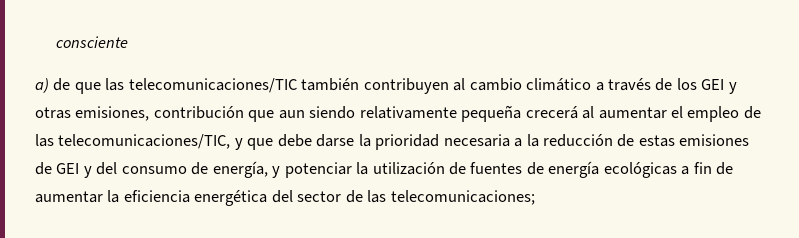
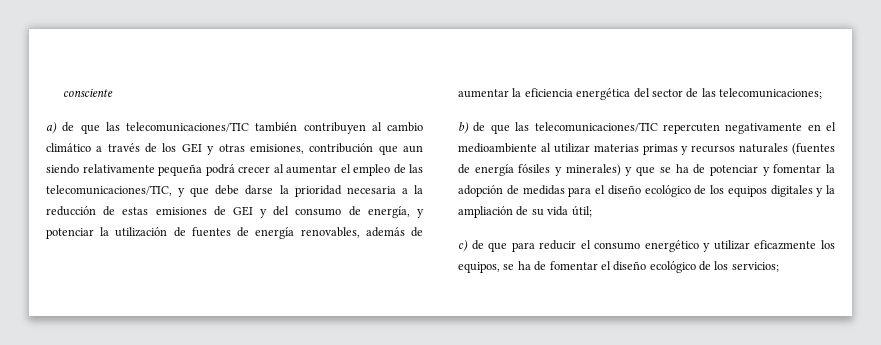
[525,106,578,119] crecerá -> [205,164,270,176] podrá crecer
[603,162,712,178] ecológicas a fin -> [300,227,405,238] renovables, además
(535, 197) none -> [458,122,836,134] [458,143,835,155] [458,164,835,176] [458,185,835,197] [458,205,592,218] [458,240,835,252] [458,261,779,273] // b) de que las telecomunicaciones/TIC repercuten negativamente en el medioambiente al utilizar materias primas y recursos naturales (fuentes de energía fósiles y minerales) y que se ha de potenciar y fomentar la adopción de medidas para el diseño ecológico de los equipos digitales y la ampliación de su vida útil; // c) de que para reducir el consumo energético y utilizar eficazmente los equipos, se ha de fomentar el diseño ecológico de los servicios;

